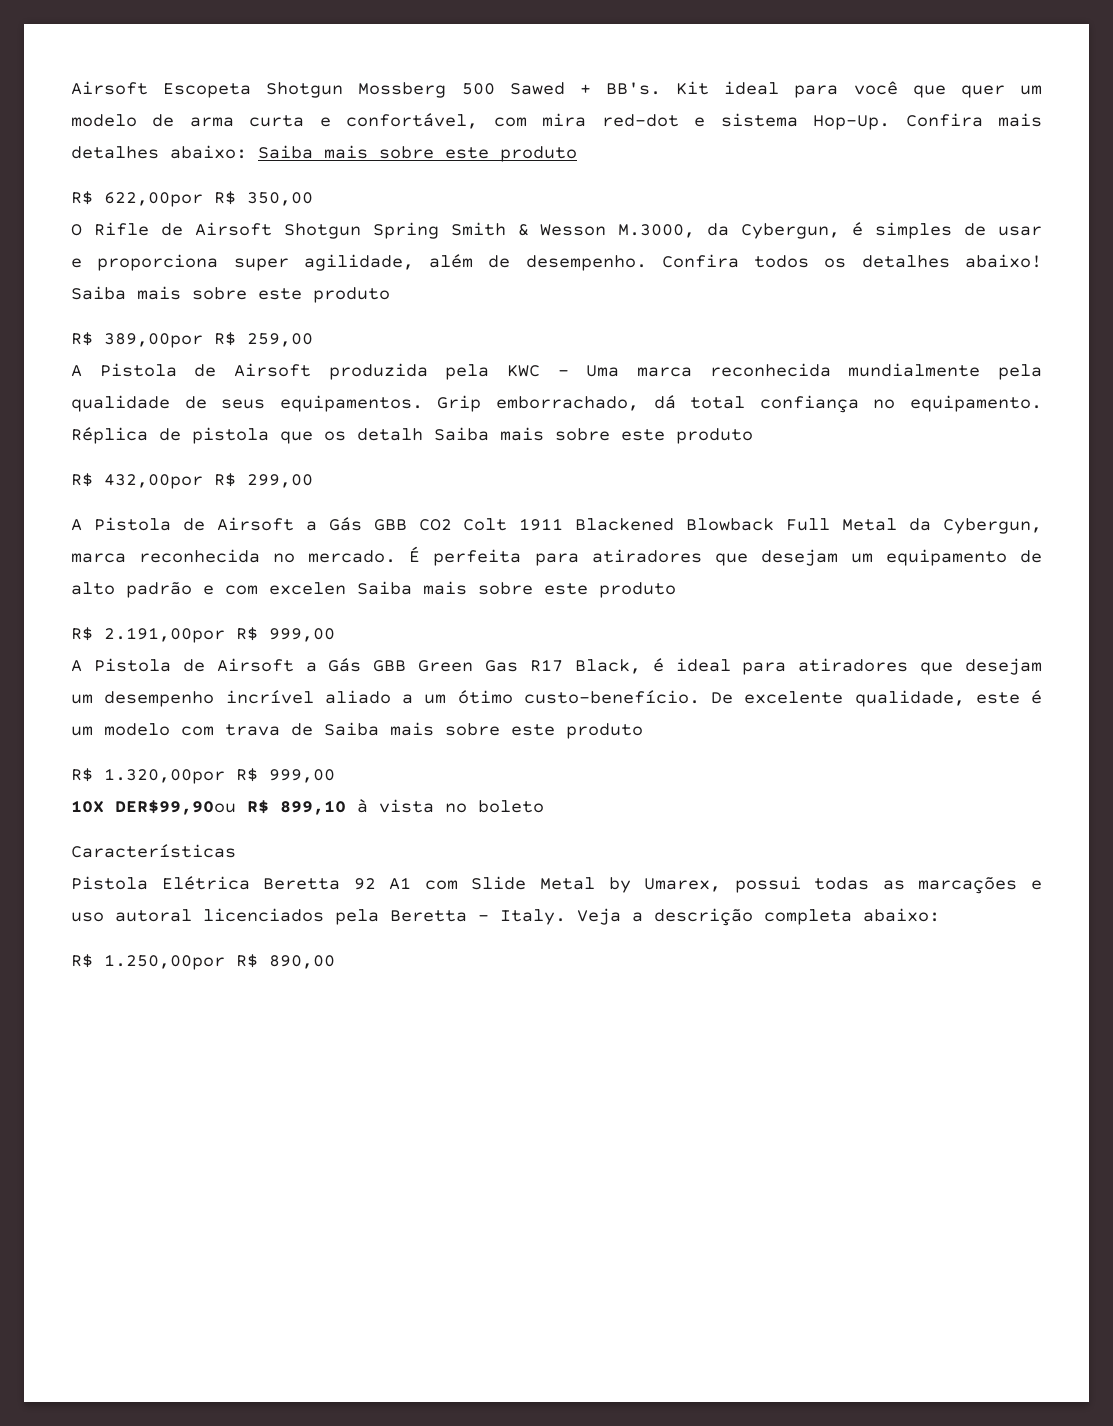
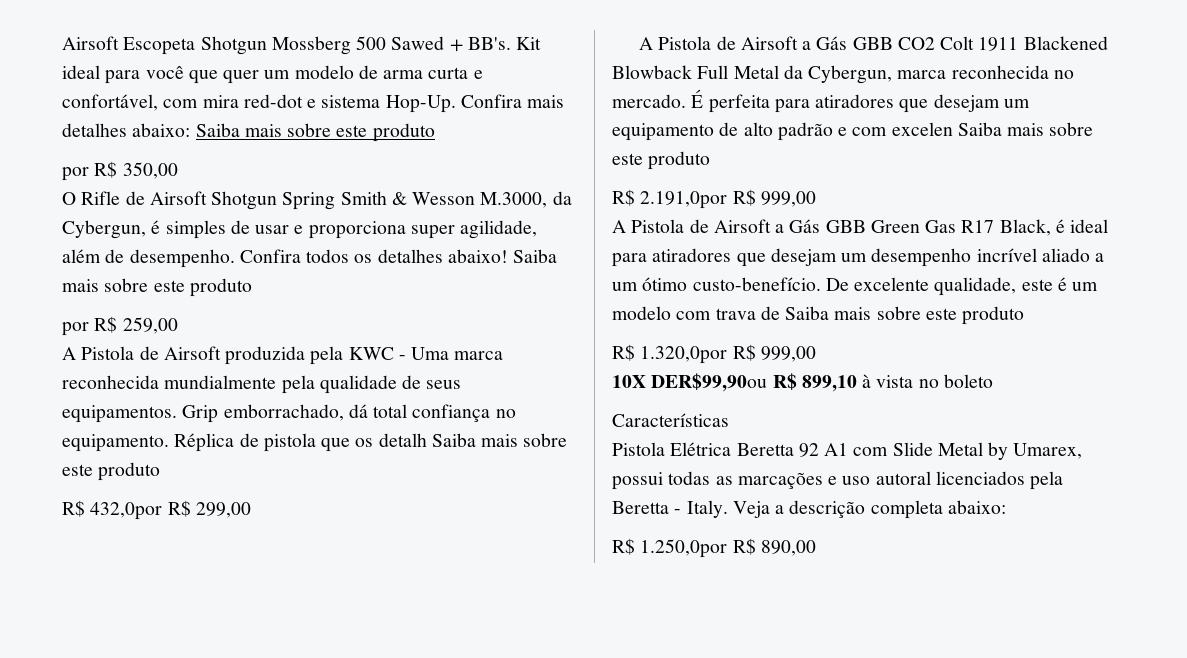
[71,191,203,207] R$ 622,00por -> [62,167,89,181] por
[71,332,203,348] R$ 389,00por -> [62,322,89,336] por
[104,474,203,489] 432,00por -> [90,502,163,520] 432,0por
[104,627,225,643] 2.191,00por -> [640,191,728,209] 2.191,0por
[104,768,225,784] 1.320,00por -> [640,346,728,364] 1.320,0por
[104,954,225,970] 1.250,00por -> [640,539,728,558] 1.250,0por

